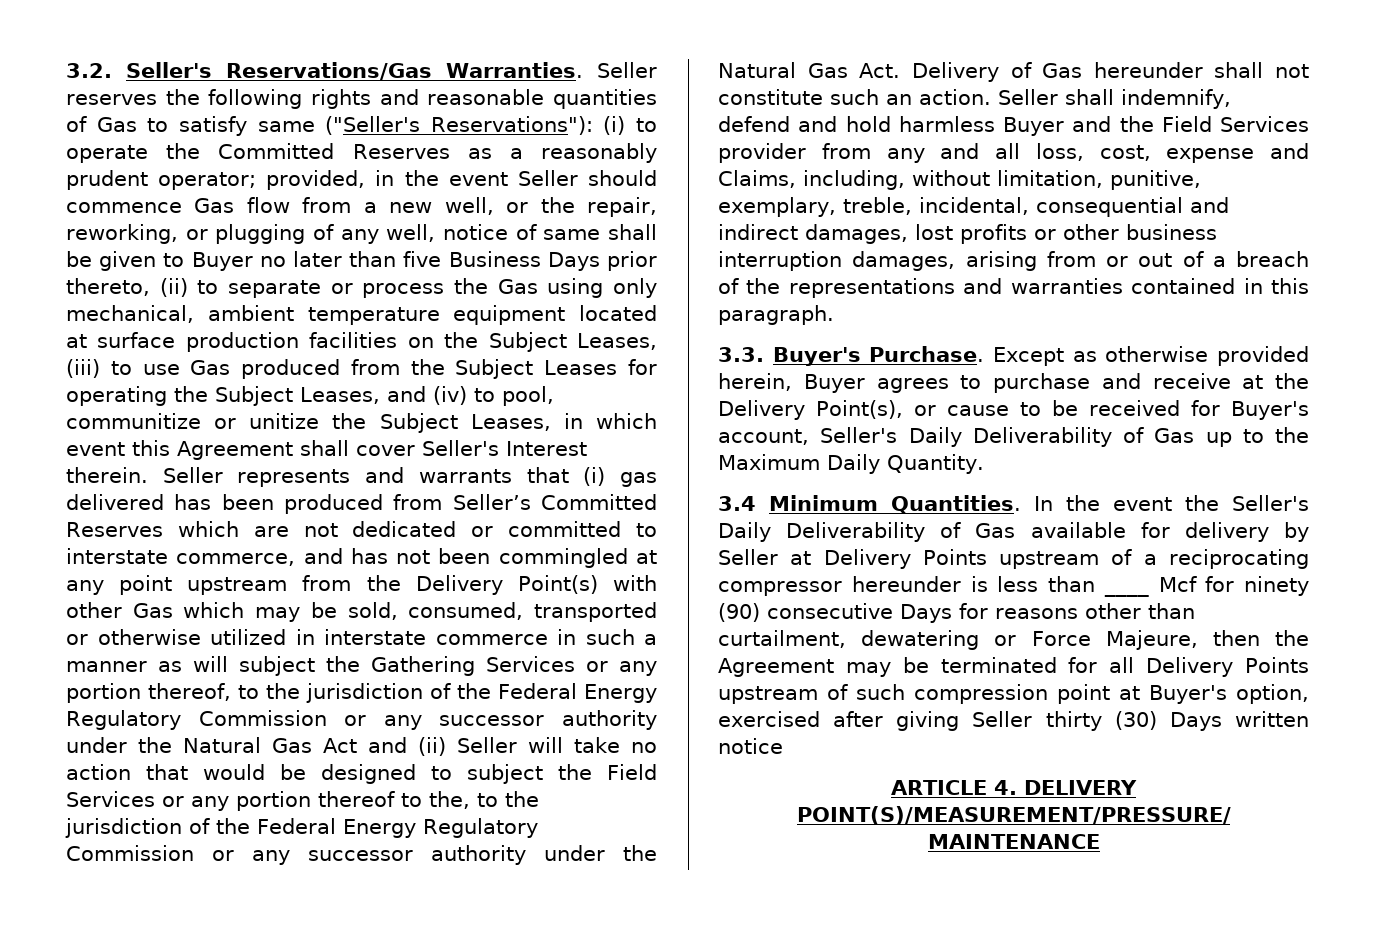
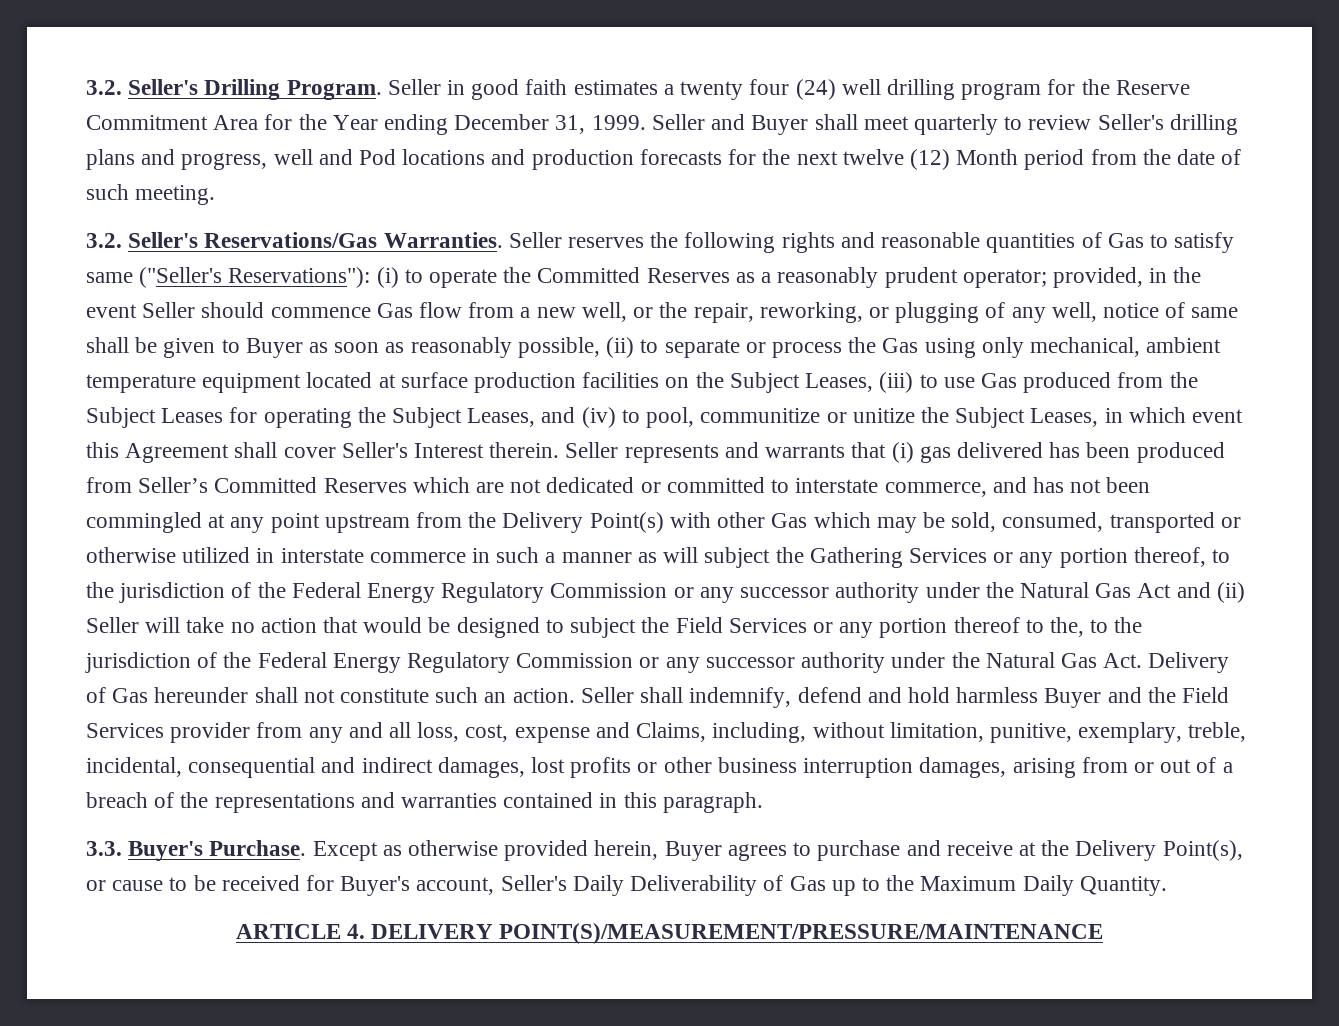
[66,62,213,78] 3.2. Seller's -> [86,79,1190,100] [86,114,1238,135] [86,149,1242,170] [86,184,216,205] [86,232,199,248] 3.2. Seller's Drilling Program. Seller in good faith estimates a twenty four (24) well drilling program for the Reserve Commitment Area for the Year ending December 31, 1999. Seller and Buyer shall meet quarterly to review Seller's drilling plans and progress, well and Pod locations and production forecasts for the next twelve (12) Month period from the date of such meeting. // 3.2. Seller's
[259,251,657,271] [66,278,150,296] no later than five Business Days prior thereto, -> [309,337,600,358] as soon as reasonably possible,
[718,495,1309,514] [718,522,1309,542] [718,549,1309,569] [718,576,1095,596] [1103,592,1149,597] [1158,576,1309,596] [718,603,1195,623] [718,630,1309,650] [718,657,1310,677] [718,684,1309,704] [718,711,1309,731] [718,738,783,754] // 3.4 Minimum Quantities. In the event the Seller's Daily Deliverability of Gas available for delivery by Seller at Delivery Points upstream of a reciprocating compressor hereunder is less than ____ Mcf for ninety (90) consecutive Days for reasons other than curtailment, dewatering or Force Majeure, then the Agreement may be terminated for all Delivery Points upstream of such compression point at Buyer's option, exercised after giving Seller thirty (30) Days written notice -> (1167, 886) none

